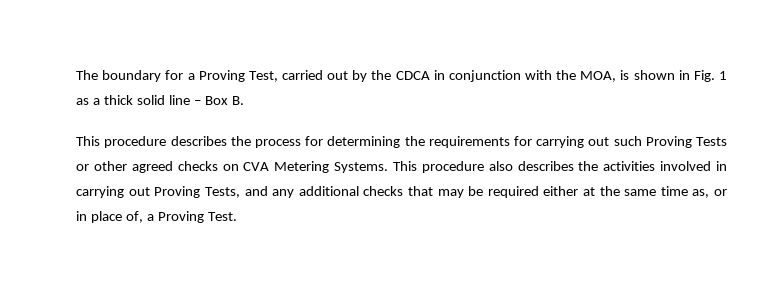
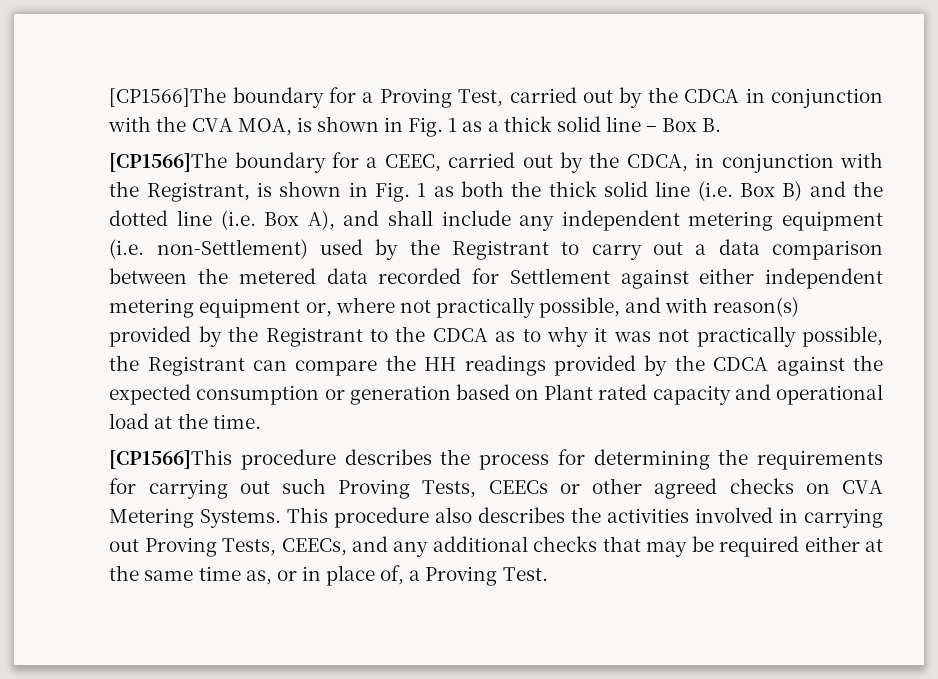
[76,70,99,80] The -> [109,87,227,107] [CP1566]The
(577, 75) none -> [191,118,233,132] CVA
[76,136,101,146] This -> [109,152,884,173] [109,181,883,202] [109,210,883,231] [109,239,883,260] [109,268,884,289] [109,297,800,318] [109,326,884,347] [109,355,884,376] [109,384,883,405] [109,413,261,429] [109,449,233,469] [CP1566]The boundary for a CEEC, carried out by the CDCA, in conjunction with the Registrant, is shown in Fig. 1 as both the thick solid line (i.e. Box B) and the dotted line (i.e. Box A), and shall include any independent metering equipment (i.e. non-Settlement) used by the Registrant to carry out a data comparison between the metered data recorded for Settlement against either independent metering equipment or, where not practically possible, and with reason(s) provided by the Registrant to the CDCA as to why it was not practically possible, the Registrant can compare the HH readings provided by the CDCA against the expected consumption or generation based on Plant rated capacity and operational load at the time. // [CP1566]This
[696,137,727,146] Tests -> [422,480,548,498] Tests, CEECs
(240, 192) none -> [281,538,347,556] CEECs,

